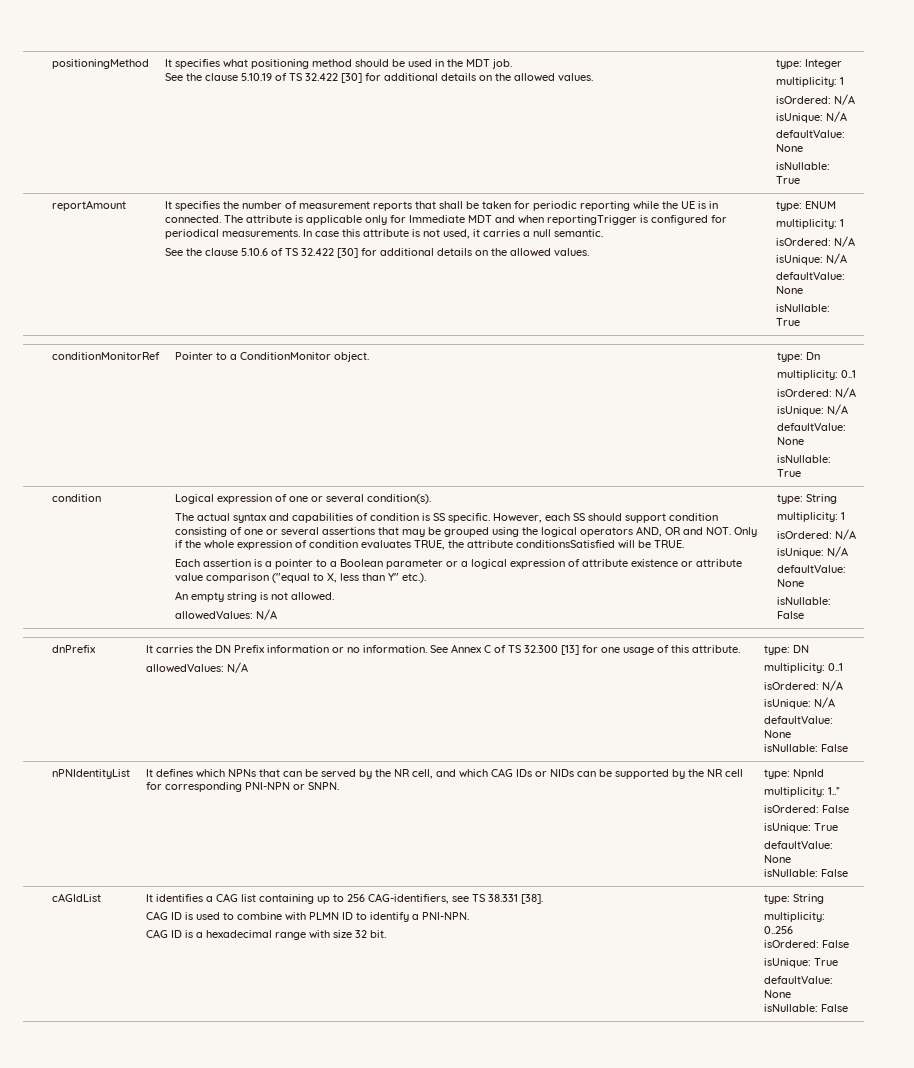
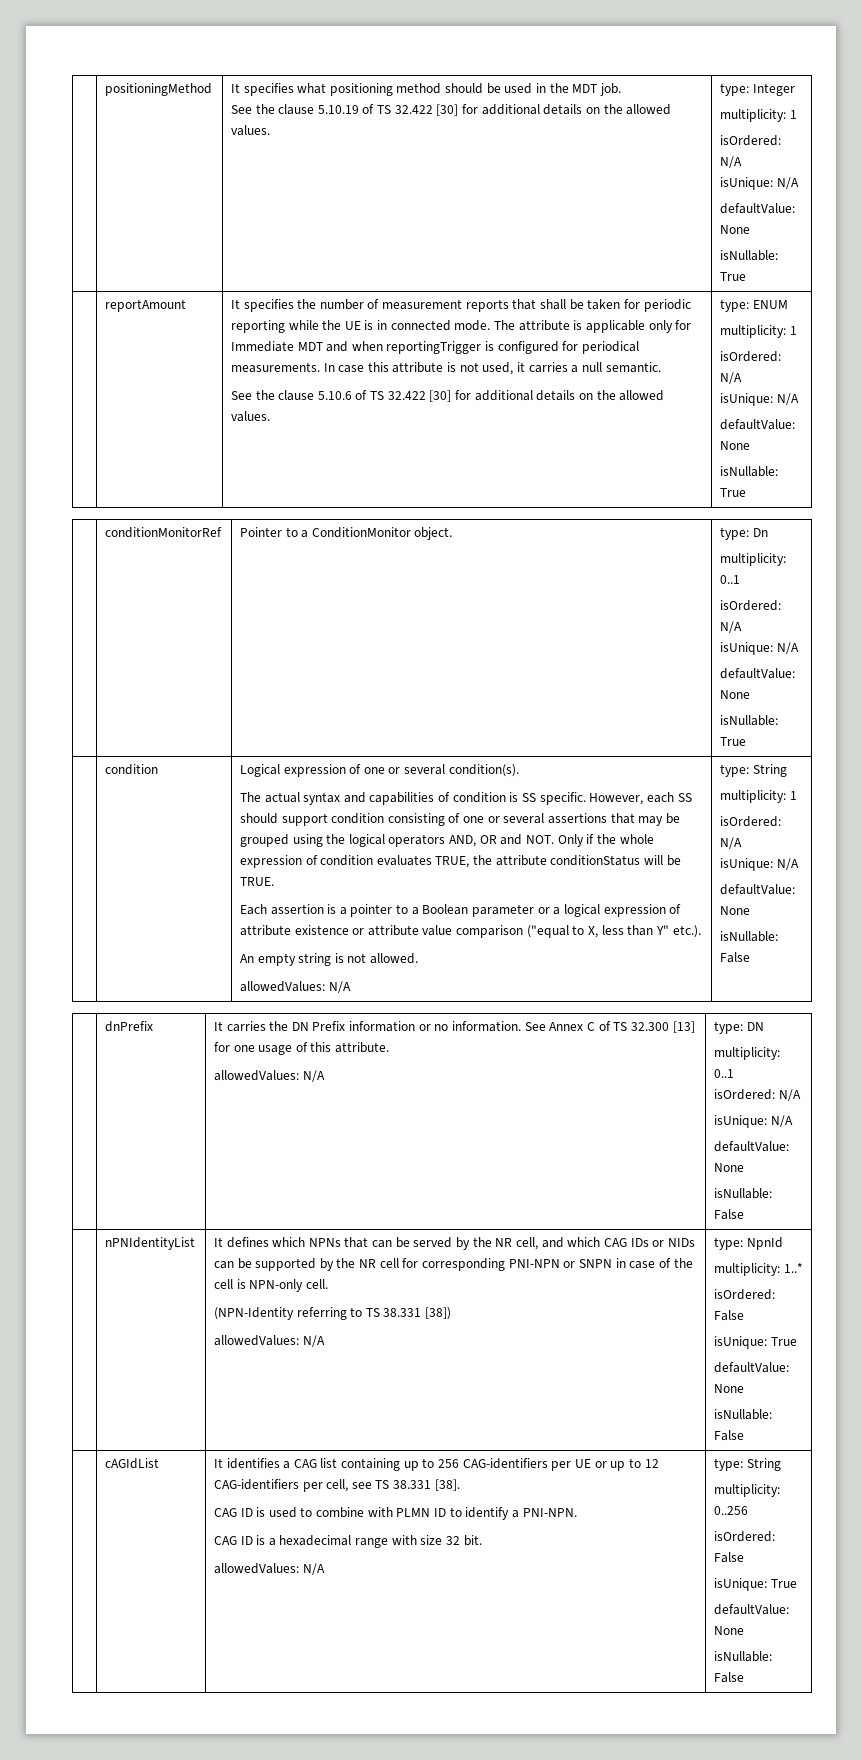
[164,215,221,223] connected. -> [390,320,491,331] connected mode.
[515,540,615,548] conditionsSatisfied -> [550,855,641,866] conditionStatus
[307,782,339,790] SNPN. -> [578,1258,693,1269] [213,1279,328,1292] [213,1307,452,1320] [213,1335,325,1347] SNPN in case of the cell is NPN-only cell. // (NPN-Identity referring to TS 38.331 [38]) // allowedValues: N/A
[367,893,449,904] CAG-identifiers, -> [462,1458,659,1471] [213,1479,349,1492] CAG-identifiers per UE or up to 12 CAG-identifiers per cell,
(386, 934) none -> [213,1563,325,1575] // allowedValues: N/A

